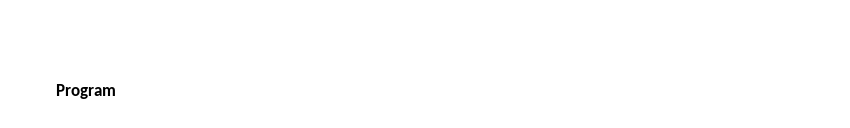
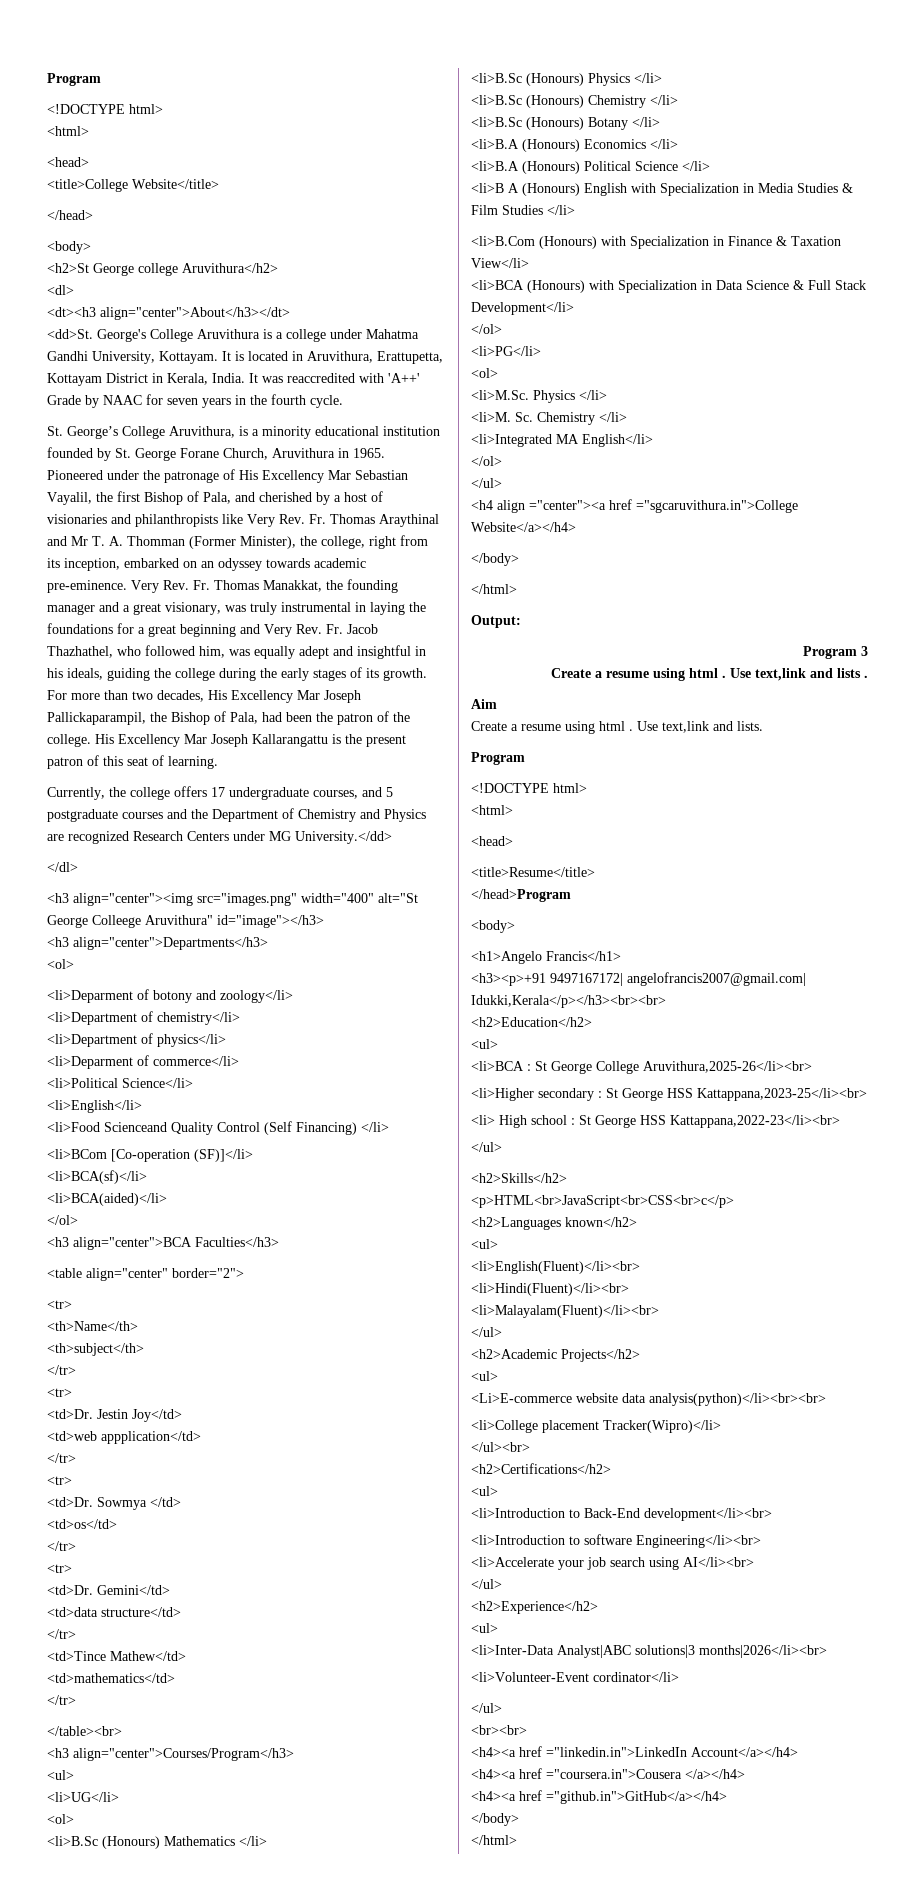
[56,84,116,99] Program -> [47,73,101,86] [47,104,163,114] [47,126,89,136] [47,157,89,167] [47,179,219,192] [47,210,93,220] [47,241,91,254] [47,263,278,276] [47,285,74,295] [47,307,290,320] [47,329,419,342] [47,351,443,364] [47,373,420,386] [47,394,343,408] [47,426,440,439] [47,447,385,461] [47,469,408,483] [47,491,383,505] [47,514,439,527] [47,535,428,549] [47,558,366,571] [47,579,398,593] [47,602,426,615] [47,623,378,637] [47,645,426,659] [47,667,427,681] [47,690,361,703] [47,711,410,725] [47,734,406,747] [47,755,218,769] [47,786,393,800] [47,808,426,822] [47,831,392,844] [47,862,78,872] [47,893,418,906] [47,915,324,928] [47,937,268,950] [47,959,74,969] [47,989,293,1003] [47,1011,240,1025] [47,1033,226,1047] [47,1055,239,1069] [47,1078,193,1088] [47,1100,142,1113] [47,1121,389,1135] [47,1149,253,1162] [47,1170,147,1184] [47,1193,167,1206] [47,1215,78,1225] [47,1237,279,1250] [47,1268,244,1281] [47,1300,72,1309] [47,1321,138,1331] [47,1343,144,1356] [47,1365,76,1375] [47,1388,72,1397] [47,1409,182,1422] [47,1431,201,1444] [47,1453,76,1463] [47,1476,72,1485] [47,1497,181,1510] [47,1519,117,1529] [47,1541,76,1551] [47,1564,72,1573] [47,1585,170,1595] [47,1607,181,1617] [47,1629,76,1639] [47,1651,186,1661] [47,1673,175,1683] [47,1695,76,1705] [47,1726,122,1736] [47,1748,294,1761] [47,1770,74,1780] [47,1792,119,1802] [47,1814,74,1824] [47,1836,267,1849] [471,73,662,86] [471,95,678,108] [471,117,660,130] [471,139,678,152] [471,161,710,174] [471,183,853,196] [471,205,575,215] [471,236,841,249] [471,258,529,268] [471,280,866,293] [471,302,574,315] [471,324,502,334] [471,346,541,356] [471,368,498,378] [471,390,607,403] [471,412,627,425] [471,434,653,447] [471,456,502,466] [471,478,502,488] [471,499,798,513] [471,522,576,532] [471,553,519,566] [471,584,517,594] [471,615,521,628] [803,646,868,659] [551,668,868,681] [471,699,497,709] [471,721,763,734] [471,752,525,765] [471,783,587,793] [471,805,513,815] [471,836,513,846] [471,867,595,877] [471,889,571,902] [471,920,515,933] [471,951,621,964] [471,972,806,986] [471,995,666,1008] [471,1017,592,1027] [471,1039,498,1049] [471,1061,812,1074] [471,1088,867,1101] [471,1115,840,1128] [471,1142,502,1152] [471,1173,567,1183] [471,1195,734,1208] [471,1217,637,1230] [471,1239,498,1249] [471,1261,640,1274] [471,1283,629,1296] [471,1305,659,1318] [471,1327,502,1337] [471,1349,640,1362] [471,1371,498,1381] [471,1393,826,1406] [471,1420,721,1433] [471,1442,530,1452] [471,1463,611,1474] [471,1486,498,1496] [471,1508,772,1521] [471,1534,761,1548] [471,1557,754,1570] [471,1579,502,1589] [471,1601,598,1614] [471,1623,498,1633] [471,1645,827,1658] [471,1672,679,1682] [471,1703,502,1713] [471,1725,527,1735] [471,1746,798,1757] [471,1768,745,1779] [471,1790,727,1804] [471,1813,519,1826] [471,1835,517,1845] Program // <!DOCTYPE html> // <html> // <head> // <title>College Website</title> // </head> // <body> // <h2>St George college Aruvithura</h2> // <dl> // <dt><h3 align="center">About</h3></dt> // <dd>St. George's College Aruvithura is a college under Mahatma Gandhi University, Kottayam. It is located in Aruvithura, Erattupetta, Kottayam District in Kerala, India. It was reaccredited with 'A++' Grade by NAAC for seven years in the fourth cycle. // St. George’s College Aruvithura, is a minority educational institution founded by St. George Forane Church, Aruvithura in 1965. Pioneered under the patronage of His Excellency Mar Sebastian Vayalil, the first Bishop of Pala, and cherished by a host of visionaries and philanthropists like Very Rev. Fr. Thomas Araythinal and Mr T. A. Thomman (Former Minister), the college, right from its inception, embarked on an odyssey towards academic pre-eminence. Very Rev. Fr. Thomas Manakkat, the founding manager and a great visionary, was truly instrumental in laying the foundations for a great beginning and Very Rev. Fr. Jacob Thazhathel, who followed him, was equally adept and insightful in his ideals, guiding the college during the early stages of its growth. For more than two decades, His Excellency Mar Joseph Pallickaparampil, the Bishop of Pala, had been the patron of the college. His Excellency Mar Joseph Kallarangattu is the present patron of this seat of learning. // Currently, the college offers 17 undergraduate courses, and 5 postgraduate courses and the Department of Chemistry and Physics are recognized Research Centers under MG University.</dd> // </dl> // <h3 align="center"><img src="images.png" width="400" alt="St George Colleege Aruvithura" id="image"></h3> // <h3 align="center">Departments</h3> // <ol> // <li>Deparment of botony and zoology</li> // <li>Department of chemistry</li> // <li>Department of physics</li> // <li>Deparment of commerce</li> // <li>Political Science</li> // <li>English</li> // <li>Food Scienceand Quality Control (Self Financing) </li> // <li>BCom [Co-operation (SF)]</li> // <li>BCA(sf)</li> // <li>BCA(aided)</li> // </ol> // <h3 align="center">BCA Faculties</h3> // <table align="center" border="2"> // <tr> // <th>Name</th> // <th>subject</th> // </tr> // <tr> // <td>Dr. Jestin Joy</td> // <td>web appplication</td> // </tr> // <tr> // <td>Dr. Sowmya </td> // <td>os</td> // </tr> // <tr> // <td>Dr. Gemini</td> // <td>data structure</td> // </tr> // <td>Tince Mathew</td> // <td>mathematics</td> // </tr> // </table><br> // <h3 align="center">Courses/Program</h3> // <ul> // <li>UG</li> // <ol> // <li>B.Sc (Honours) Mathematics </li> // <li>B.Sc (Honours) Physics </li> // <li>B.Sc (Honours) Chemistry </li> // <li>B.Sc (Honours) Botany </li> // <li>B.A (Honours) Economics </li> // <li>B.A (Honours) Political Science </li> // <li>B A (Honours) English with Specialization in Media Studies & Film Studies </li> // <li>B.Com (Honours) with Specialization in Finance & Taxation View</li> // <li>BCA (Honours) with Specialization in Data Science & Full Stack Development</li> // </ol> // <li>PG</li> // <ol> // <li>M.Sc. Physics </li> // <li>M. Sc. Chemistry </li> // <li>Integrated MA English</li> // </ol> // </ul> // <h4 align ="center"><a href ="sgcaruvithura.in">College Website</a></h4> // </body> // </html> // Output: // Program 3 // Create a resume using html . Use text,link and lists . // Aim // Create a resume using html . Use text,link and lists. // Program // <!DOCTYPE html> // <html> // <head> // <title>Resume</title> // </head>Program // <body> // <h1>Angelo Francis</h1> // <h3><p>+91 9497167172| angelofrancis2007@gmail.com| Idukki,Kerala</p></h3><br><br> // <h2>Education</h2> // <ul> // <li>BCA : St George College Aruvithura,2025-26</li><br> // <li>Higher secondary : St George HSS Kattappana,2023-25</li><br> // <li> High school : St George HSS Kattappana,2022-23</li><br> // </ul> // <h2>Skills</h2> // <p>HTML<br>JavaScript<br>CSS<br>c</p> // <h2>Languages known</h2> // <ul> // <li>English(Fluent)</li><br> // <li>Hindi(Fluent)</li><br> // <li>Malayalam(Fluent)</li><br> // </ul> // <h2>Academic Projects</h2> // <ul> // <Li>E-commerce website data analysis(python)</li><br><br> // <li>College placement Tracker(Wipro)</li> // </ul><br> // <h2>Certifications</h2> // <ul> // <li>Introduction to Back-End development</li><br> // <li>Introduction to software Engineering</li><br> // <li>Accelerate your job search using AI</li><br> // </ul> // <h2>Experience</h2> // <ul> // <li>Inter-Data Analyst|ABC solutions|3 months|2026</li><br> // <li>Volunteer-Event cordinator</li> // </ul> // <br><br> // <h4><a href ="linkedin.in">LinkedIn Account</a></h4> // <h4><a href ="coursera.in">Cousera </a></h4> // <h4><a href ="github.in">GitHub</a></h4> // </body> // </html>

